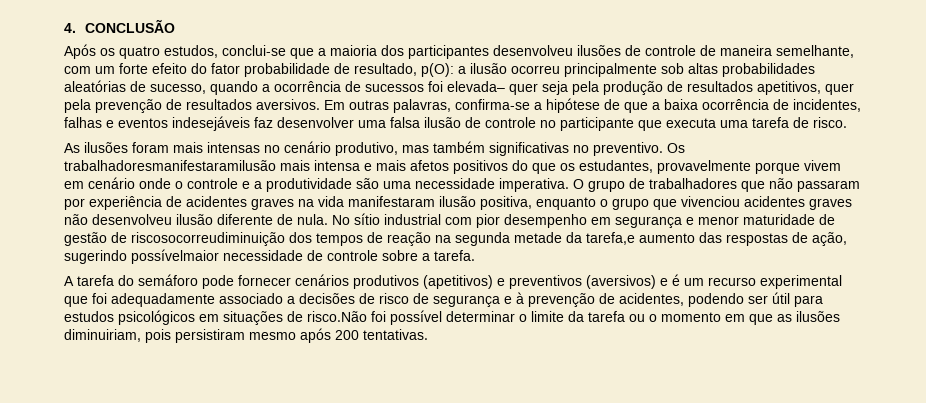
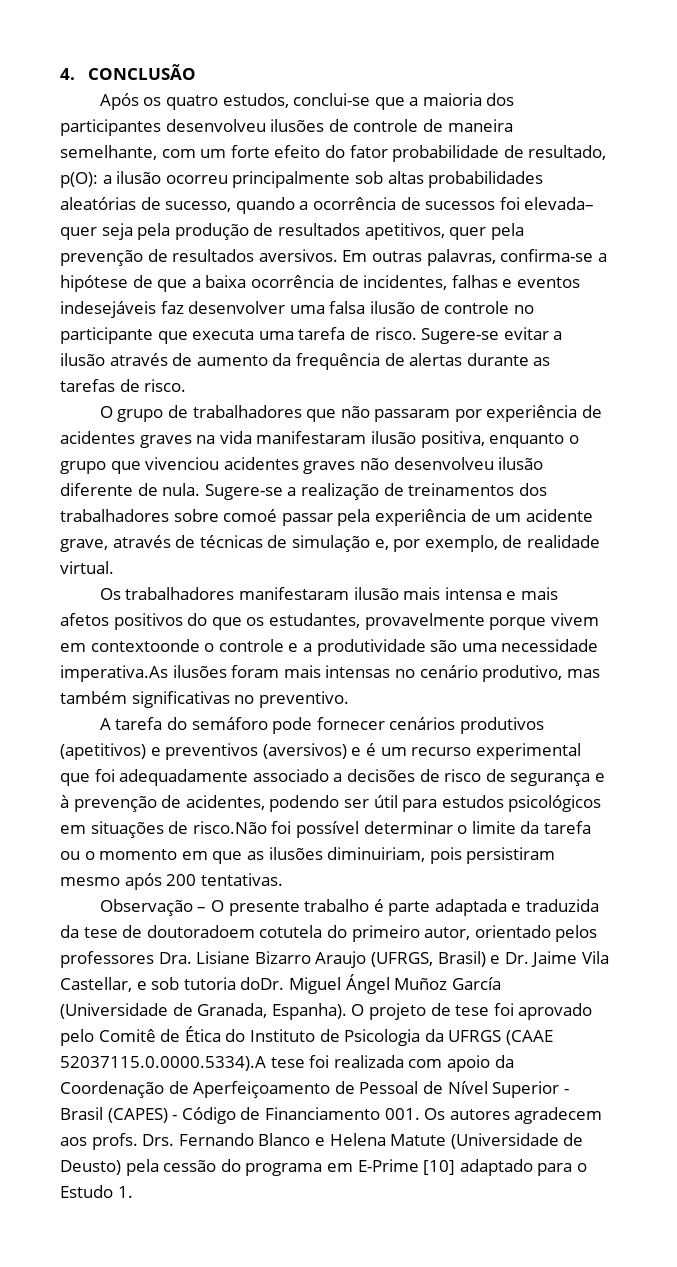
[64,141,685,156] [64,160,841,174] [64,177,569,192] // As ilusões foram mais intensas no cenário produtivo, mas também significativas no preventivo. Os trabalhadoresmanifestaramilusão mais intensa e mais afetos positivos do que os estudantes, provavelmente porque vivem em cenário onde o controle e a produtividade são uma necessidade imperativa. -> [421,327,563,344] [60,353,551,370] [60,379,187,392] Sugere-se evitar a ilusão através de aumento da frequência de alertas durante as tarefas de risco. //
[332,213,835,228] [64,232,847,246] [64,249,475,264] No sítio industrial com pior desempenho em segurança e menor maturidade de gestão de riscosocorreudiminuição dos tempos de reação na segunda metade da tarefa,e aumento das respostas de ação, sugerindo possívelmaior necessidade de controle sobre a tarefa. -> [204,483,547,500] [60,509,593,526] [60,535,600,552] [60,561,114,574] [99,587,558,600] [60,613,599,630] [60,639,599,656] [60,665,600,682] [60,691,349,708] Sugere-se a realização de treinamentos dos trabalhadores sobre comoé passar pela experiência de um acidente grave, através de técnicas de simulação e, por exemplo, de realidade virtual. // Os trabalhadores manifestaram ilusão mais intensa e mais afetos positivos do que os estudantes, provavelmente porque vivem em contextoonde o controle e a produtividade são uma necessidade imperativa.As ilusões foram mais intensas no cenário produtivo, mas também significativas no preventivo.
(428, 334) none -> [99,899,600,916] [60,925,598,942] [60,951,609,968] [60,974,501,994] [60,1003,593,1020] [60,1026,553,1046] [60,1055,514,1072] [60,1081,569,1098] [60,1107,603,1124] [60,1133,584,1150] [60,1159,587,1176] [60,1185,133,1198] // Observação – O presente trabalho é parte adaptada e traduzida da tese de doutoradoem cotutela do primeiro autor, orientado pelos professores Dra. Lisiane Bizarro Araujo (UFRGS, Brasil) e Dr. Jaime Vila Castellar, e sob tutoria doDr. Miguel Ángel Muñoz García (Universidade de Granada, Espanha). O projeto de tese foi aprovado pelo Comitê de Ética do Instituto de Psicologia da UFRGS (CAAE 52037115.0.0000.5334).A tese foi realizada com apoio da Coordenação de Aperfeiçoamento de Pessoal de Nível Superior - Brasil (CAPES) - Código de Financiamento 001. Os autores agradecem aos profs. Drs. Fernando Blanco e Helena Matute (Universidade de Deusto) pela cessão do programa em E-Prime [10] adaptado para o Estudo 1.

